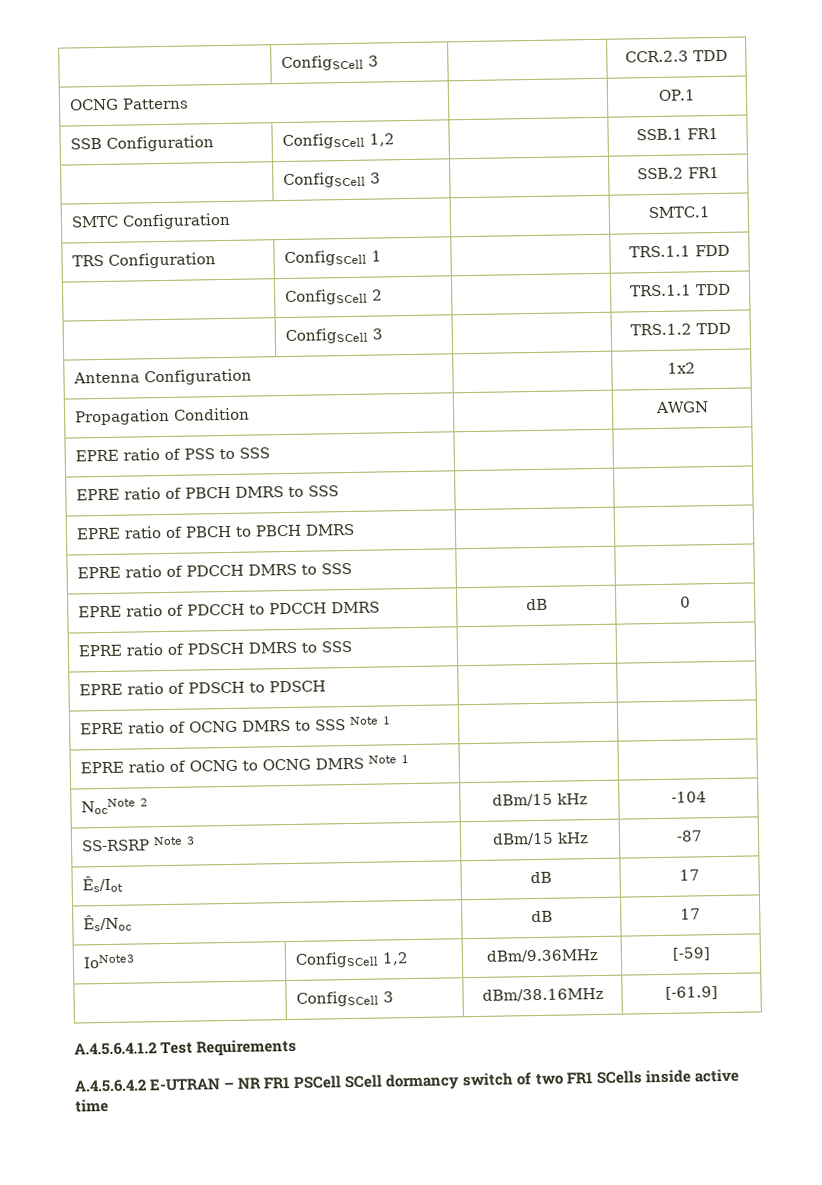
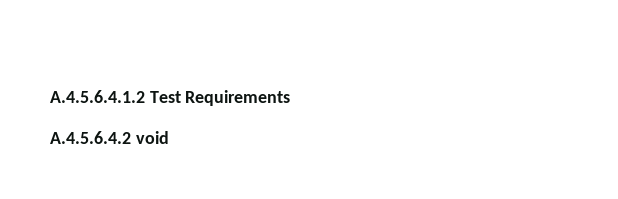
[280,54,379,72] [625,49,728,63] [68,97,189,111] [657,89,697,101] [69,135,214,152] [281,132,395,150] [636,127,719,141] [282,171,381,189] [637,166,720,180] [70,212,231,230] [647,206,710,219] [71,252,216,269] [283,249,382,267] [629,244,730,258] [284,288,383,306] [630,283,731,297] [284,327,383,345] [630,322,731,336] [72,368,252,386] [667,362,696,374] [74,407,250,426] [654,401,709,414] [74,447,270,462] [75,485,339,501] [75,523,355,540] [76,562,352,579] [77,601,380,618] [525,598,548,611] [680,596,691,608] [77,640,352,657] [78,680,326,696] [79,716,391,735] [79,755,409,774] [80,798,148,815] [491,793,588,807] [670,791,707,803] [80,836,195,852] [491,832,589,846] [675,830,703,842] [81,875,123,893] [529,871,552,884] [679,869,700,881] [82,914,132,932] [530,910,553,923] [680,908,701,920] [82,954,135,969] [294,951,409,968] [485,949,599,963] [671,947,711,961] [295,990,394,1007] [481,987,604,1002] [665,986,718,1000] [74,1038,298,1057] [74,1068,739,1093] [75,1098,109,1113] | ConfigSCell 3 | | CCR.2.3 TDD // OCNG Patterns | | OP.1 // SSB Configuration | ConfigSCell 1,2 | | SSB.1 FR1 // | ConfigSCell 3 | | SSB.2 FR1 // SMTC Configuration | | SMTC.1 // TRS Configuration | ConfigSCell 1 | | TRS.1.1 FDD // | ConfigSCell 2 | | TRS.1.1 TDD // | ConfigSCell 3 | | TRS.1.2 TDD // Antenna Configuration | | 1x2 // Propagation Condition | | AWGN // EPRE ratio of PSS to SSS | | // EPRE ratio of PBCH DMRS to SSS | | // EPRE ratio of PBCH to PBCH DMRS | | // EPRE ratio of PDCCH DMRS to SSS | | // EPRE ratio of PDCCH to PDCCH DMRS | dB | 0 // EPRE ratio of PDSCH DMRS to SSS | | // EPRE ratio of PDSCH to PDSCH | | // EPRE ratio of OCNG DMRS to SSS Note 1 | | // EPRE ratio of OCNG to OCNG DMRS Note 1 | | // NocNote 2 | dBm/15 kHz | -104 // SS-RSRP Note 3 | dBm/15 kHz | -87 // Ês/Iot | dB | 17 // Ês/Noc | dB | 17 // IoNote3 | ConfigSCell 1,2 | dBm/9.36MHz | [-59] // | ConfigSCell 3 | dBm/38.16MHz | [-61.9] // A.4.5.6.4.1.2 Test Requirements // A.4.5.6.4.2 E-UTRAN – NR FR1 PSCell SCell dormancy switch of two FR1 SCells inside active time -> [50,90,291,106] [50,131,169,144] A.4.5.6.4.1.2 Test Requirements // A.4.5.6.4.2 void

